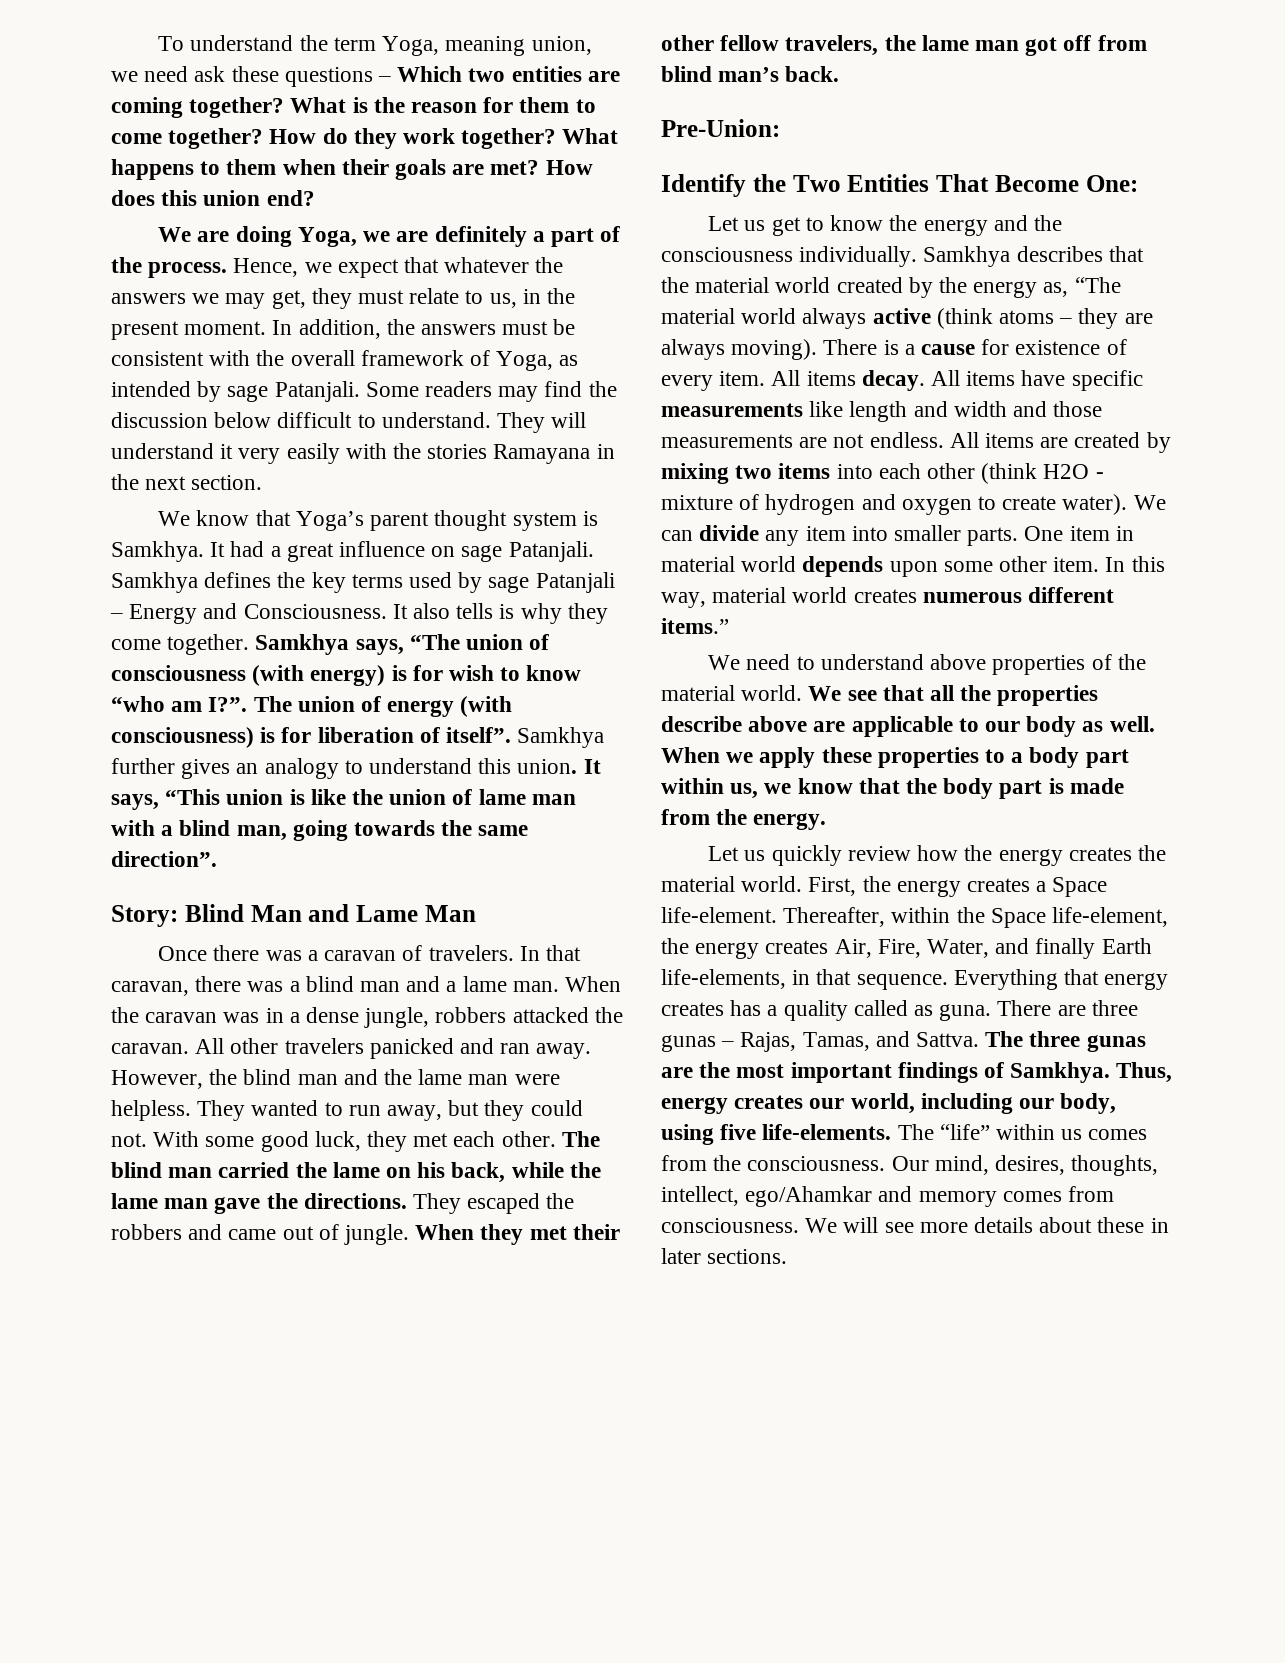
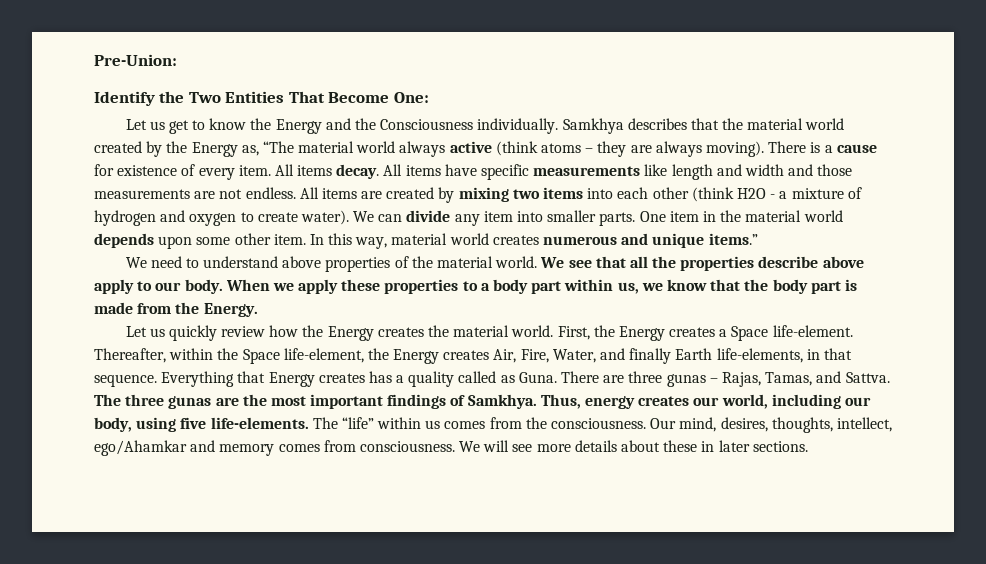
[158,35,592,56] [111,66,620,87] [111,97,596,118] [111,128,619,149] [111,159,593,180] [111,190,315,206] [158,226,621,247] [111,257,564,278] [111,288,576,309] [111,319,576,340] [111,350,579,371] [111,381,617,402] [111,412,587,433] [111,443,615,464] [111,474,263,490] [158,510,598,531] [111,541,594,562] [111,572,615,593] [110,603,608,624] [111,634,550,655] [111,665,582,686] [111,696,513,717] [111,727,605,748] [111,758,601,779] [111,789,576,810] [111,820,529,841] [111,851,217,867] [111,904,476,927] [158,945,581,961] [111,976,622,996] [111,1007,623,1028] [111,1038,592,1059] [111,1069,560,1089] [111,1100,583,1121] [111,1131,600,1152] [111,1162,601,1183] [111,1193,575,1214] [111,1224,620,1245] [661,35,1147,56] [661,66,840,82] To understand the term Yoga, meaning union, we need ask these questions – Which two entities are coming together? What is the reason for them to come together? How do they work together? What happens to them when their goals are met? How does this union end? // We are doing Yoga, we are definitely a part of the process. Hence, we expect that whatever the answers we may get, they must relate to us, in the present moment. In addition, the answers must be consistent with the overall framework of Yoga, as intended by sage Patanjali. Some readers may find the discussion below difficult to understand. They will understand it very easily with the stories Ramayana in the next section. // We know that Yoga’s parent thought system is Samkhya. It had a great influence on sage Patanjali. Samkhya defines the key terms used by sage Patanjali – Energy and Consciousness. It also tells is why they come together. Samkhya says, “The union of consciousness (with energy) is for wish to know “who am I?”. The union of energy (with consciousness) is for liberation of itself”. Samkhya further gives an analogy to understand this union. It says, “This union is like the union of lame man with a blind man, going towards the same direction”. // Story: Blind Man and Lame Man // Once there was a caravan of travelers. In that caravan, there was a blind man and a lame man. When the caravan was in a dense jungle, robbers attacked the caravan. All other travelers panicked and ran away. However, the blind man and the lame man were helpless. They wanted to run away, but they could not. With some good luck, they met each other. The blind man carried the lame on his back, while the lame man gave the directions. They escaped the robbers and came out of jungle. When they met their other fellow travelers, the lame man got off from blind man’s back. // -> (94, 60) none
[923,215,1062,236] [661,247,793,262] energy and the consciousness -> [275,118,474,134] Energy and the Consciousness
[973,281,1038,298] energy -> [191,142,238,157] Energy
(1104, 475) none -> [779,191,788,199] a
(1134, 533) none -> [720,210,742,222] the
[1028,587,1115,603] different -> [621,233,705,248] and unique
[813,716,1155,737] are applicable to our body as well. -> [94,279,223,294] apply to our body.
[753,813,827,830] energy. -> [203,303,258,317] Energy.
[998,849,1063,866] energy -> [327,326,374,341] Energy
[896,880,961,897] energy -> [618,326,665,341] Energy
[695,942,760,959] energy -> [393,349,440,364] Energy
[1104,973,1169,990] energy -> [268,372,315,387] Energy
[939,1004,992,1021] guna. -> [518,372,557,383] Guna.

